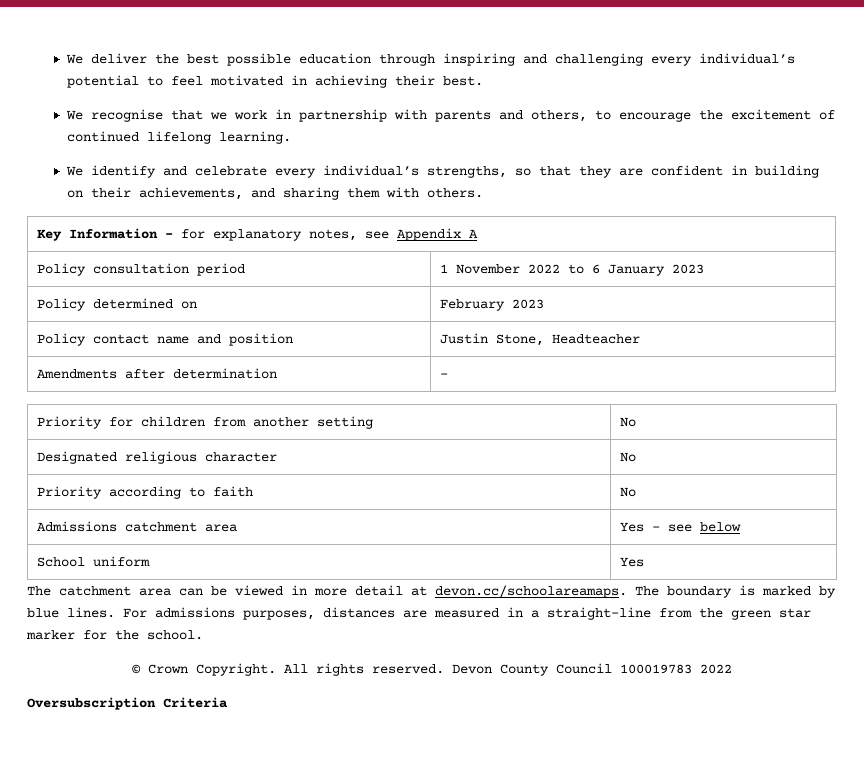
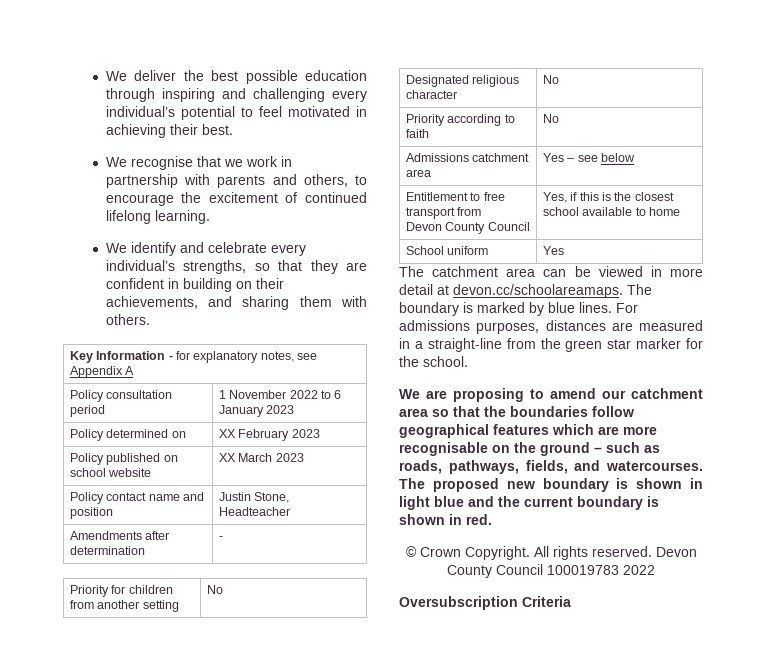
(198, 305) none -> [218,429,236,438] XX
(545, 304) none -> [69,453,178,465] [69,468,152,477] [218,453,304,462] // Policy published on school website | XX March 2023
(742, 527) none -> [405,192,505,201] [405,207,482,219] [405,222,530,234] [542,192,674,203] [542,207,681,216] // Entitlement to free transport from // Devon County Council | Yes, if this is the closest school available to home
(203, 635) none -> [399,388,703,402] [399,406,634,417] [399,424,657,438] [399,442,660,456] [399,460,703,474] [399,478,703,492] [399,496,659,510] [399,514,492,525] // We are proposing to amend our catchment area so that the boundaries follow geographical features which are more recognisable on the ground – such as roads, pathways, fields, and watercourses. The proposed new boundary is shown in light blue and the current boundary is shown in red.

